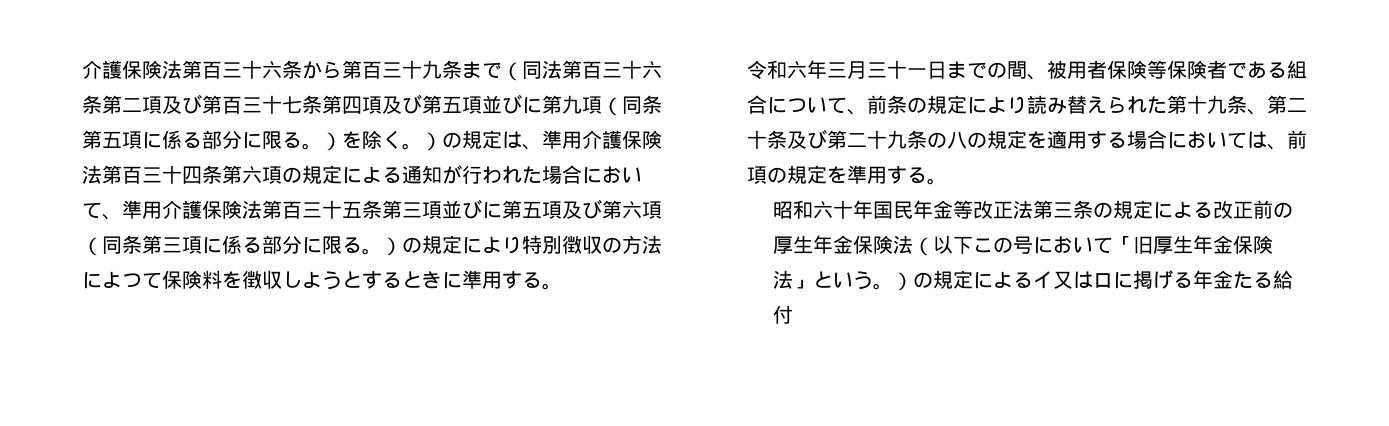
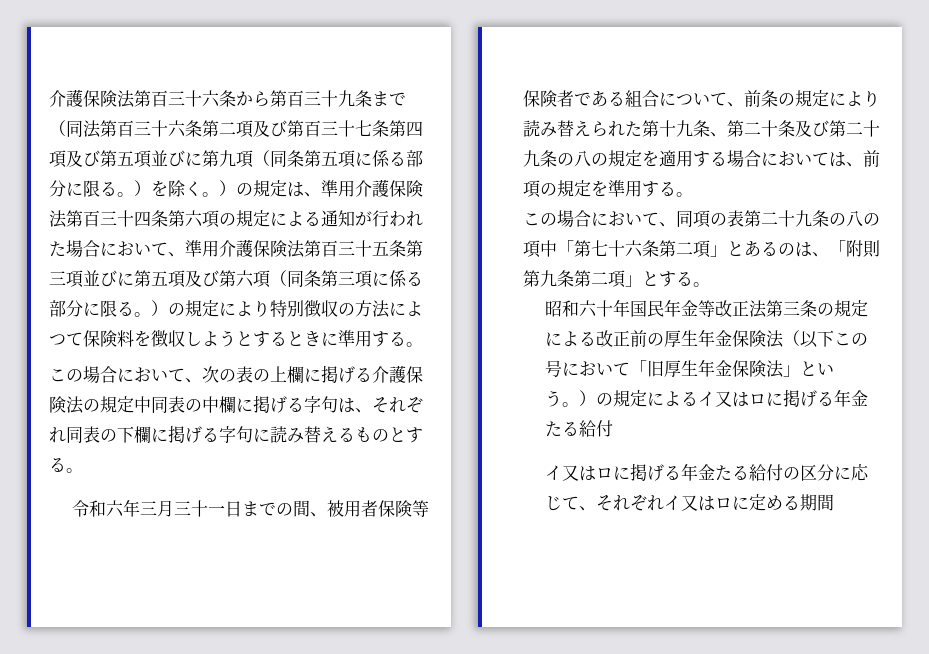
(562, 286) none -> [49,365,423,383] [49,395,423,414] [49,425,423,443] [49,457,83,473] // この場合において、次の表の上欄に掲げる介護保険法の規定中同表の中欄に掲げる字句は、それぞれ同表の下欄に掲げる字句に読み替えるものとする。
(947, 181) none -> [522,210,880,228] [522,240,880,258] [522,270,710,288] // この場合において、同項の表第二十九条の八の項中「第七十六条第二項」とあるのは、「附則第九条第二項」とする。
(793, 314) none -> [545,463,870,481] [545,494,835,511] // イ又はロに掲げる年金たる給付の区分に応じて、それぞれイ又はロに定める期間

